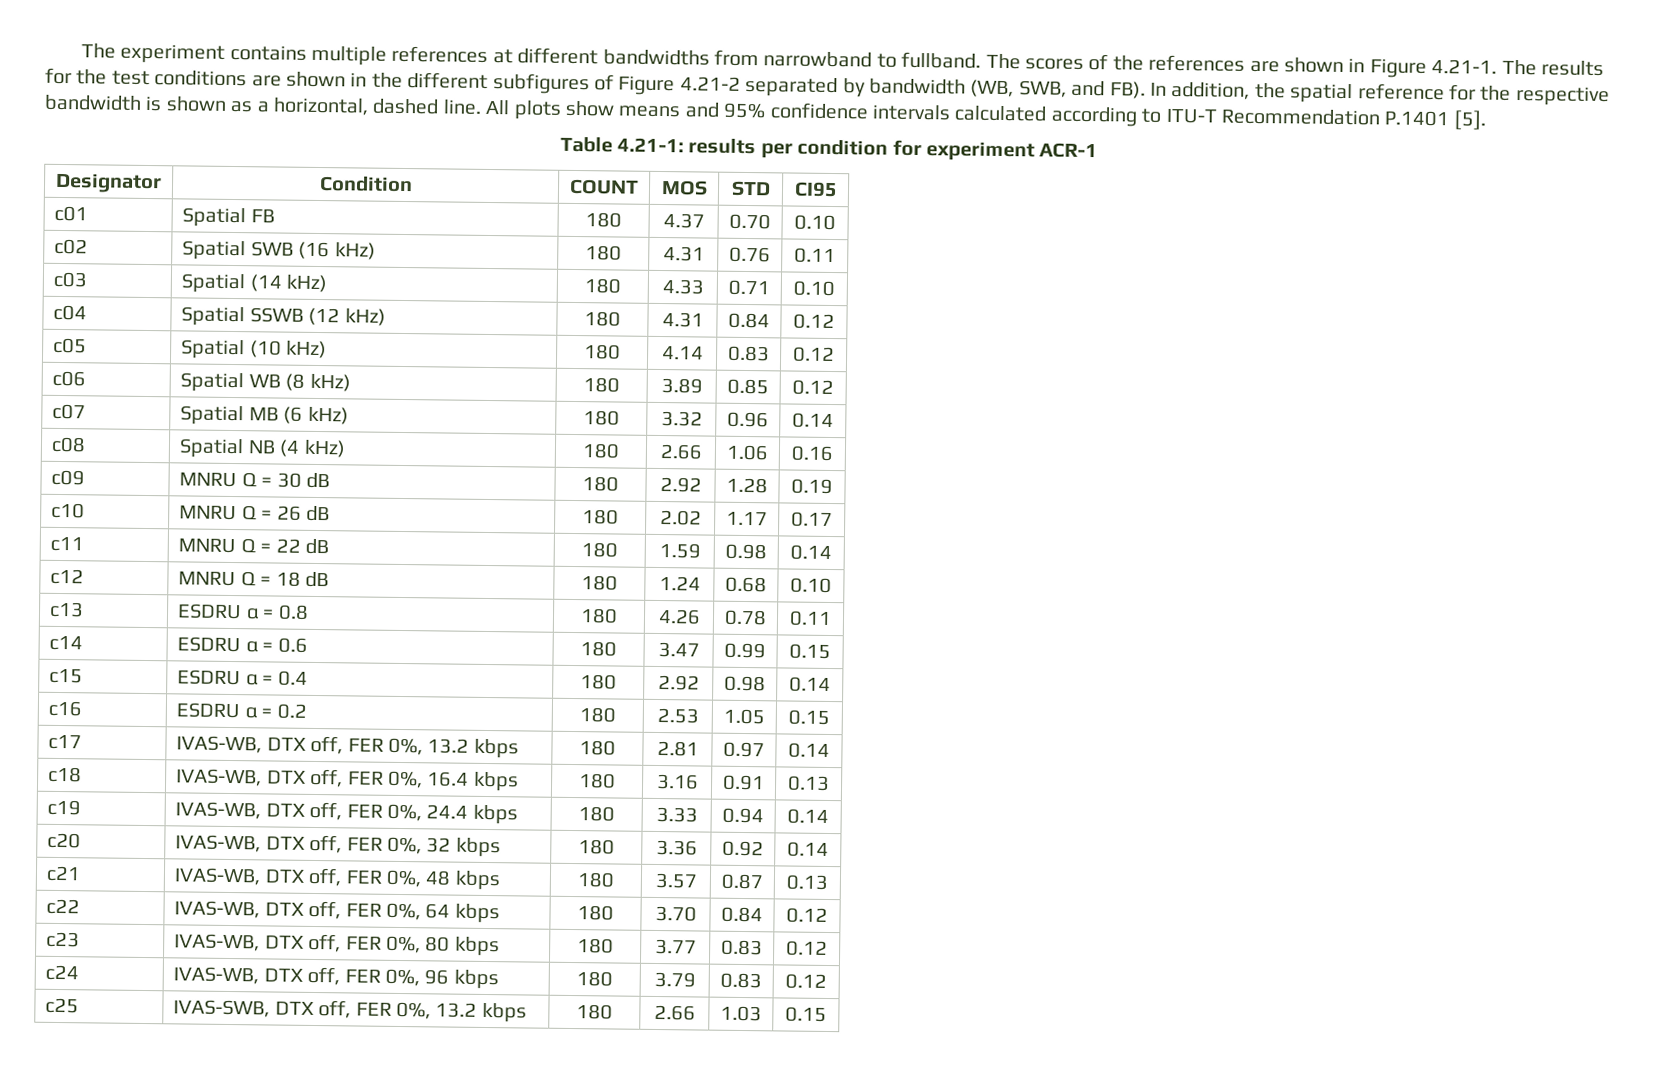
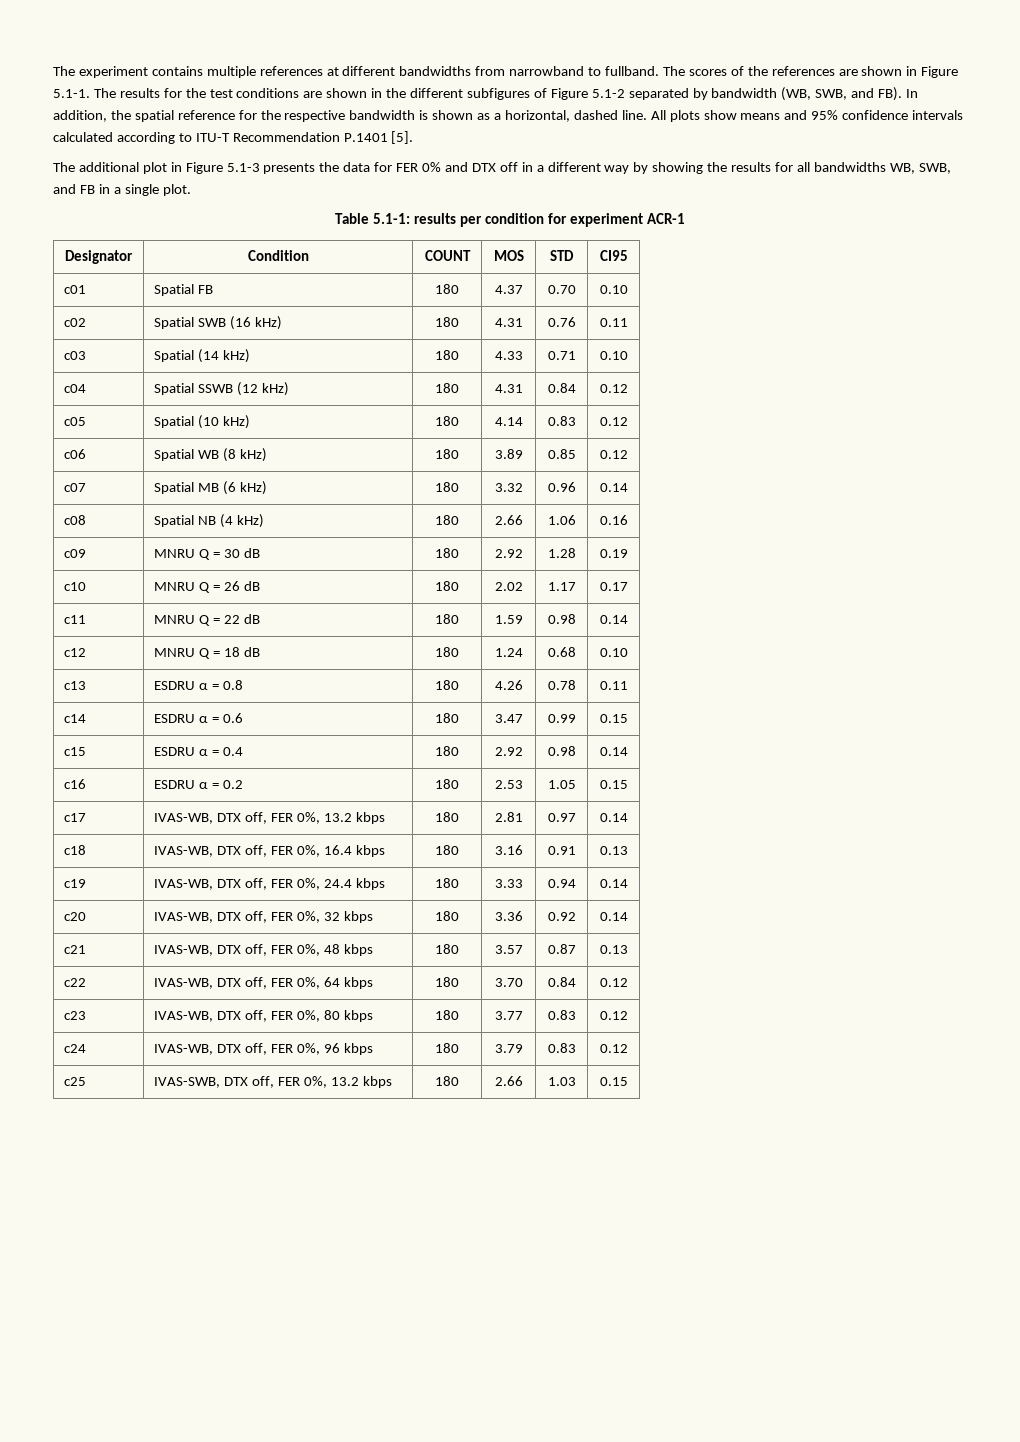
[1431,59,1498,74] 4.21-1. -> [53,89,90,98] 5.1-1.
[679,76,741,91] 4.21-2 -> [591,89,625,98] 5.1-2
(1486, 120) none -> [53,162,951,174] [53,184,191,196] // The additional plot in Figure 5.1-3 presents the data for FER 0% and DTX off in a different way by showing the results for all bandwidths WB, SWB, and FB in a single plot.
[616,137,684,153] 4.21-1: -> [373,213,411,224] 5.1-1:

